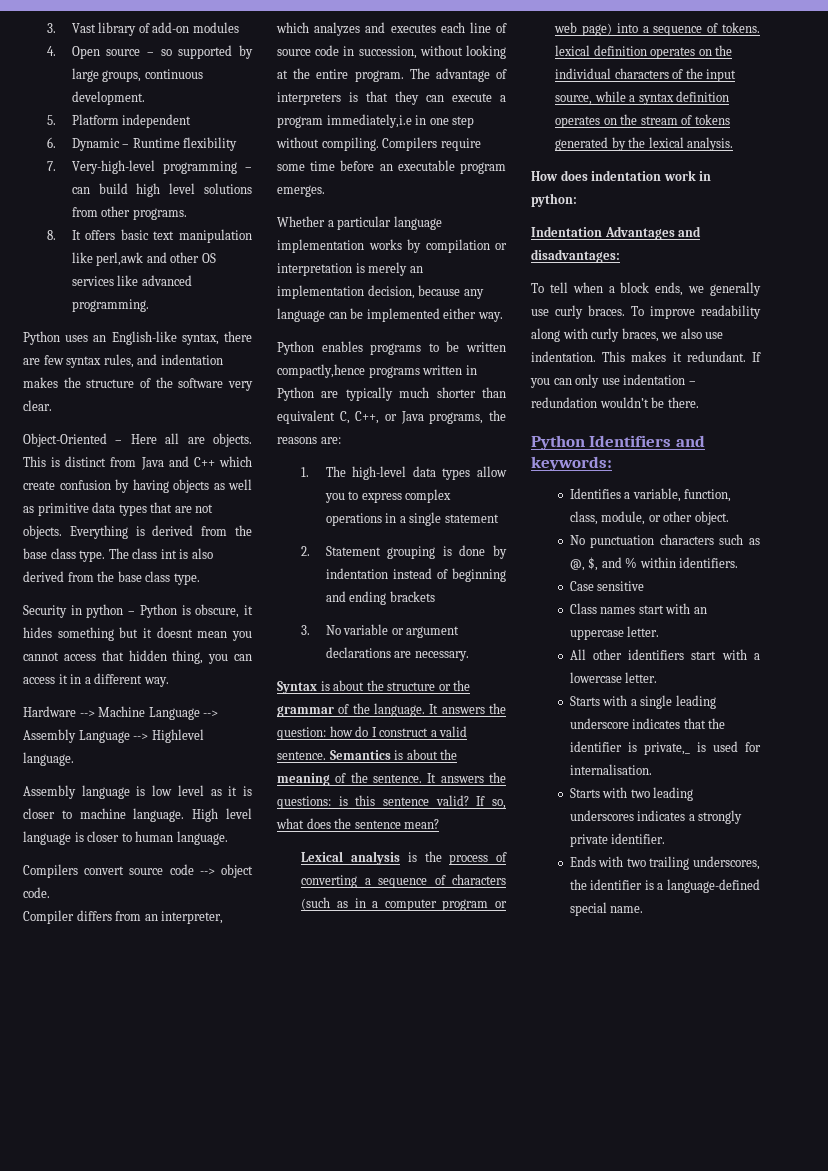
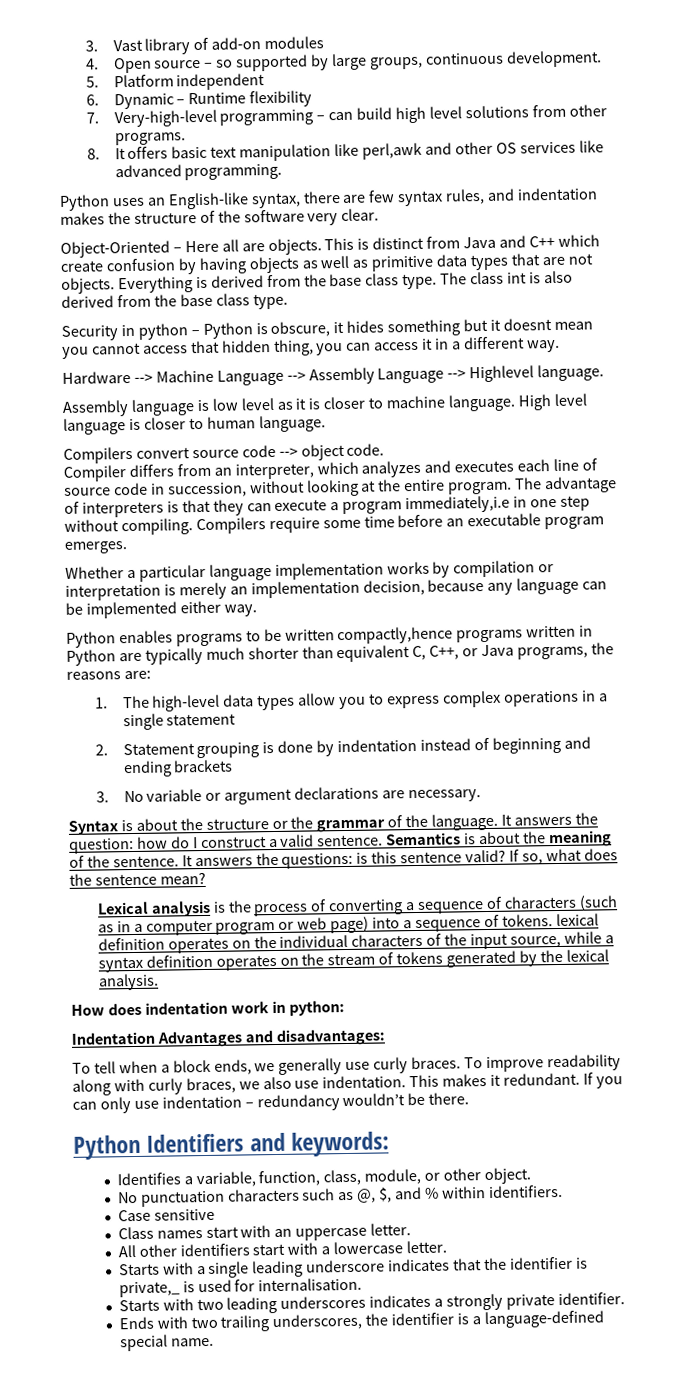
[531,397,597,408] redundation -> [256,1094,340,1112] redundancy

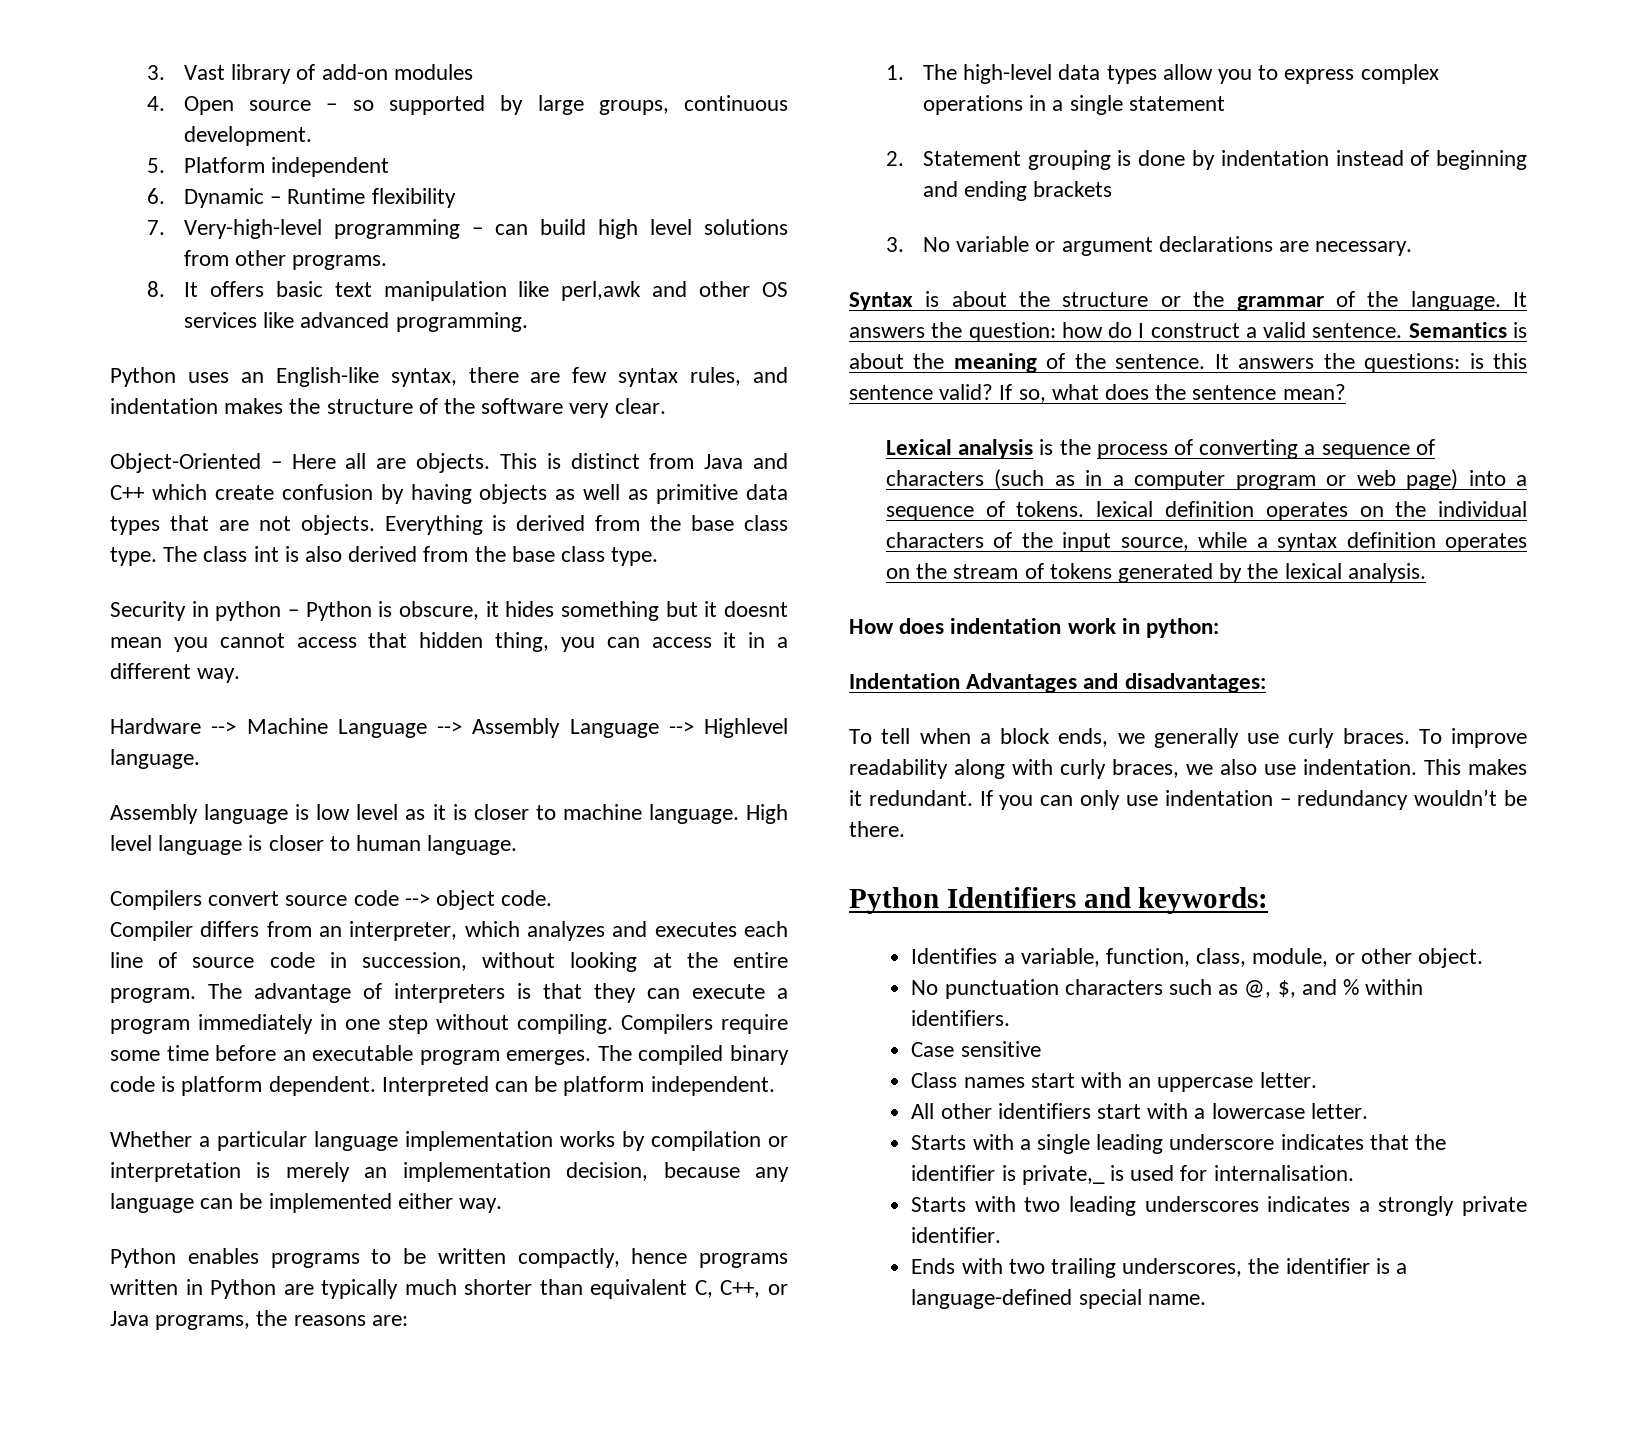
[405,495,511,514] immediately,i.e -> [198,1014,313,1034] immediately
(127, 547) none -> [597,1045,789,1065] [110,1076,775,1096] The compiled binary code is platform dependent. Interpreted can be platform independent.
[337,626,454,645] compactly,hence -> [517,1248,688,1268] compactly, hence

